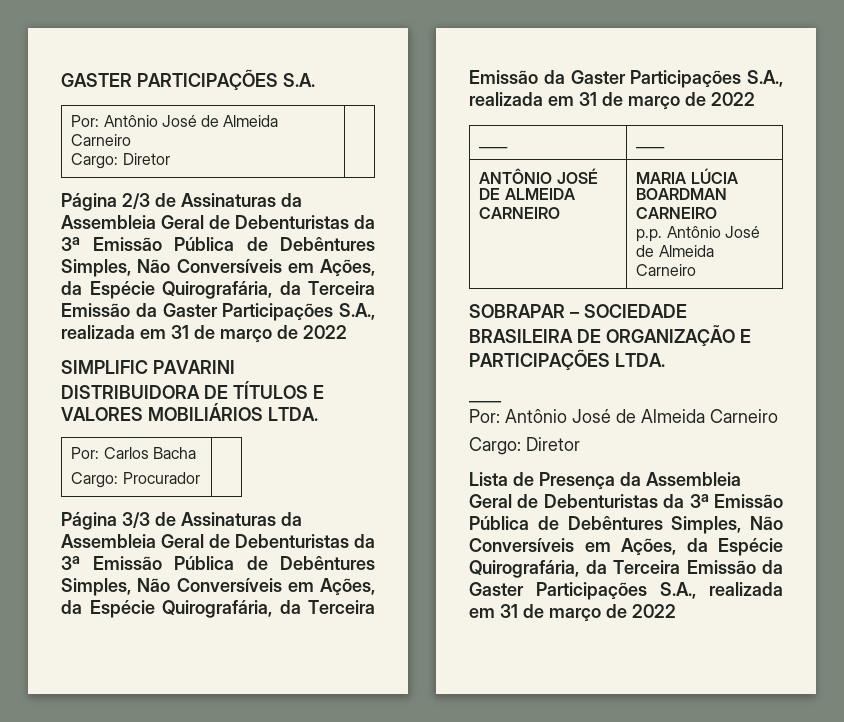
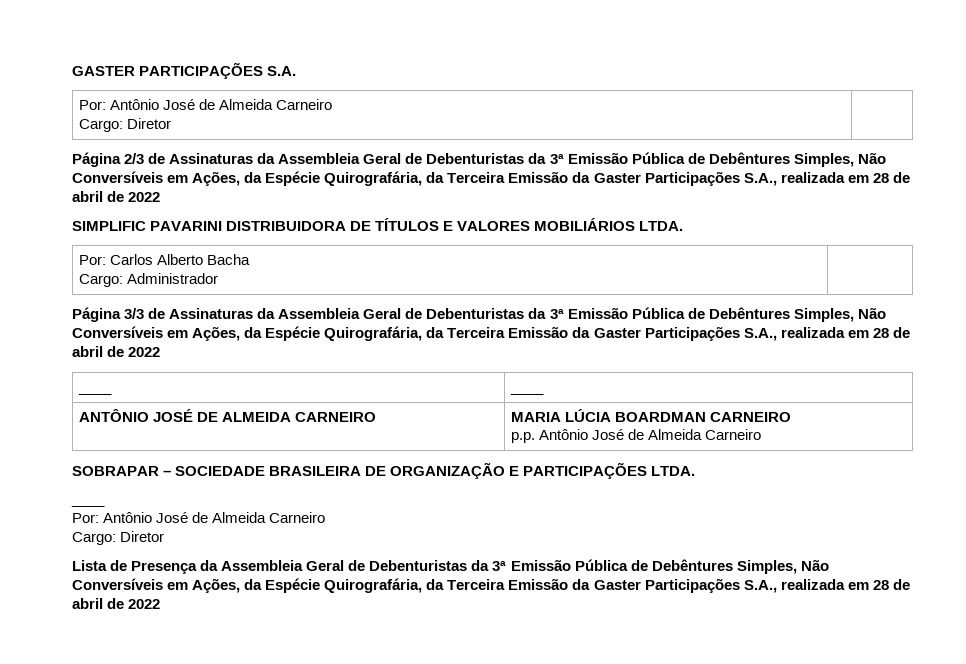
[171,325,272,343] 31 de março -> [872,172,910,183] [72,191,103,202] 28 de abril
(149, 453) none -> [156,254,203,265] Alberto
[122,472,200,484] Procurador -> [126,273,218,284] Administrador
[579,92,680,110] 31 de março -> [872,327,910,338] [72,346,103,357] 28 de abril
[500,604,601,622] 31 de março -> [872,579,910,590] [72,598,103,609] 28 de abril

